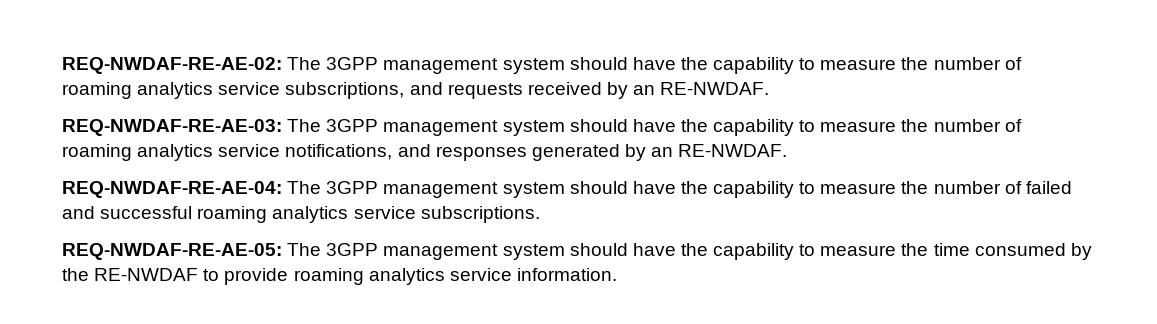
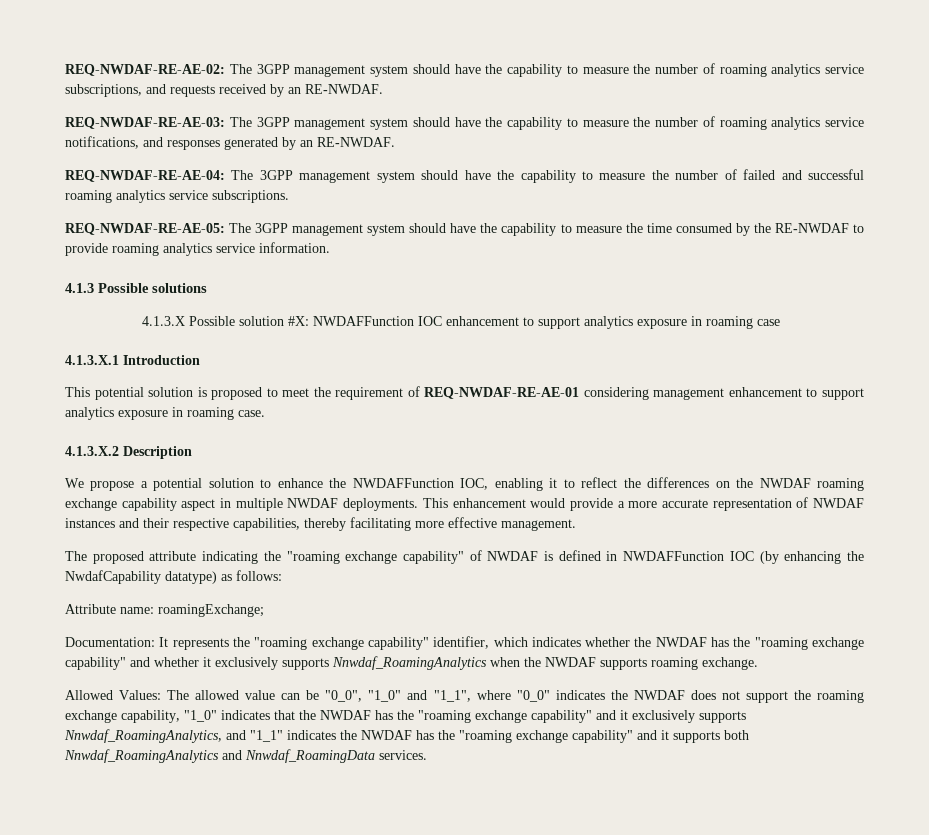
(617, 274) none -> [65,283,207,293] [142,316,781,329] [65,355,200,365] [65,386,864,400] [65,407,265,420] [65,446,192,459] [65,477,865,491] [65,497,864,511] [65,517,576,531] [65,550,865,564] [65,570,282,584] [65,604,264,617] [65,636,864,650] [65,656,758,670] [65,690,864,703] [65,710,746,723] [64,729,749,743] [64,749,427,763] // 4.1.3 Possible solutions // 4.1.3.X Possible solution #X: NWDAFFunction IOC enhancement to support analytics exposure in roaming case // 4.1.3.X.1 Introduction // This potential solution is proposed to meet the requirement of REQ-NWDAF-RE-AE-01 considering management enhancement to support analytics exposure in roaming case. // 4.1.3.X.2 Description // We propose a potential solution to enhance the NWDAFFunction IOC, enabling it to reflect the differences on the NWDAF roaming exchange capability aspect in multiple NWDAF deployments. This enhancement would provide a more accurate representation of NWDAF instances and their respective capabilities, thereby facilitating more effective management. // The proposed attribute indicating the "roaming exchange capability" of NWDAF is defined in NWDAFFunction IOC (by enhancing the NwdafCapability datatype) as follows: // Attribute name: roamingExchange; // Documentation: It represents the "roaming exchange capability" identifier, which indicates whether the NWDAF has the "roaming exchange capability" and whether it exclusively supports Nnwdaf_RoamingAnalytics when the NWDAF supports roaming exchange. // Allowed Values: The allowed value can be "0_0", "1_0" and "1_1", where "0_0" indicates the NWDAF does not support the roaming exchange capability, "1_0" indicates that the NWDAF has the "roaming exchange capability" and it exclusively supports Nnwdaf_RoamingAnalytics, and "1_1" indicates the NWDAF has the "roaming exchange capability" and it supports both Nnwdaf_RoamingAnalytics and Nnwdaf_RoamingData services.

